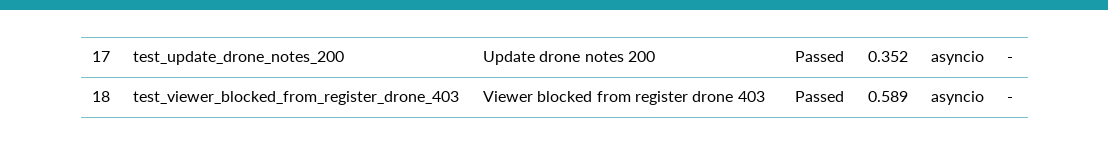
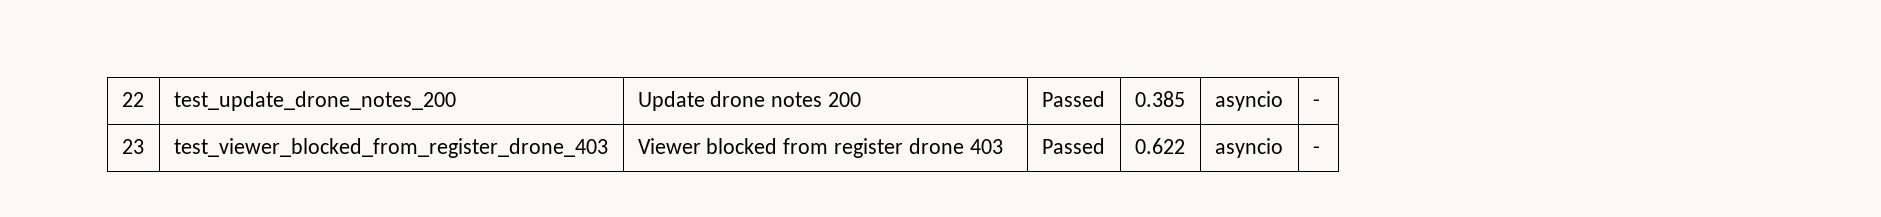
[92,51,111,62] 17 -> [121,92,144,107] 22
[868,51,909,62] 0.352 -> [1134,91,1185,107] 0.385
[92,91,111,102] 18 -> [121,139,144,154] 23
[868,91,909,102] 0.589 -> [1134,138,1185,154] 0.622

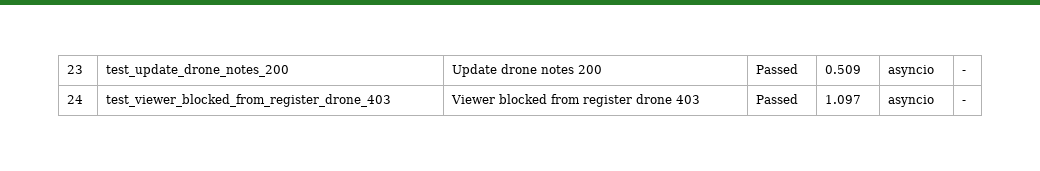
[121,92,144,107] 22 -> [67,65,84,74] 23
[1134,91,1185,107] 0.385 -> [825,65,862,74] 0.509
[121,139,144,154] 23 -> [67,95,84,104] 24
[1134,138,1185,154] 0.622 -> [825,95,862,104] 1.097

